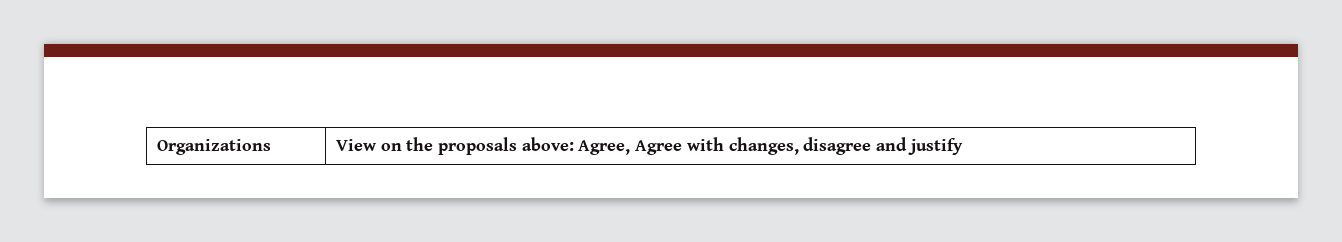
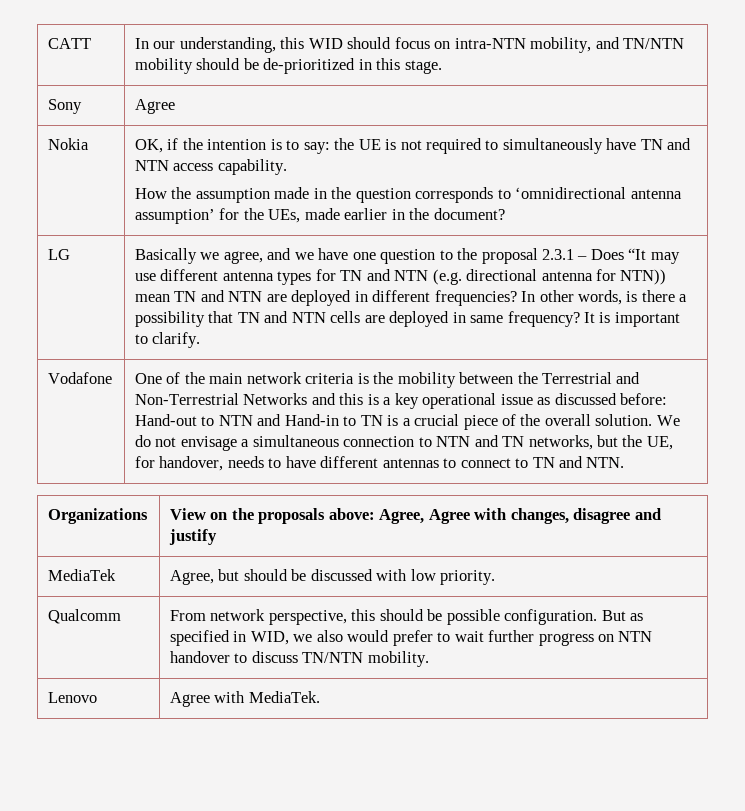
(156, 147) none -> [48,38,92,49] [135,37,685,53] [135,58,442,74] [48,99,83,114] [135,99,176,114] [48,138,90,150] [135,138,692,154] [135,159,287,175] [135,187,682,203] [135,208,505,224] [48,249,71,260] [135,248,680,264] [135,269,667,285] [135,290,688,306] [135,311,680,327] [135,332,201,348] [48,372,113,384] [135,372,641,388] [135,393,668,409] [135,414,680,430] [135,435,673,451] [135,456,625,471] CATT | In our understanding, this WID should focus on intra-NTN mobility, and TN/NTN mobility should be de-prioritized in this stage. // Sony | Agree // Nokia | OK, if the intention is to say: the UE is not required to simultaneously have TN and NTN access capability. // How the assumption made in the question corresponds to ‘omnidirectional antenna assumption’ for the UEs, made earlier in the document? // LG | Basically we agree, and we have one question to the proposal 2.3.1 – Does “It may use different antenna types for TN and NTN (e.g. directional antenna for NTN)) mean TN and NTN are deployed in different frequencies? In other words, is there a possibility that TN and NTN cells are deployed in same frequency? It is important to clarify. // Vodafone | One of the main network criteria is the mobility between the Terrestrial and Non-Terrestrial Networks and this is a key operational issue as discussed before: Hand-out to NTN and Hand-in to TN is a crucial piece of the overall solution. We do not envisage a simultaneous connection to NTN and TN networks, but the UE, for handover, needs to have different antennas to connect to TN and NTN. //
(963, 146) none -> [48,569,117,581] [170,569,496,585] [48,609,122,624] [170,609,644,625] [170,630,653,646] [170,651,429,667] [48,692,98,703] [170,691,320,707] // MediaTek | Agree, but should be discussed with low priority. // Qualcomm | From network perspective, this should be possible configuration. But as specified in WID, we also would prefer to wait further progress on NTN handover to discuss TN/NTN mobility. // Lenovo | Agree with MediaTek.

